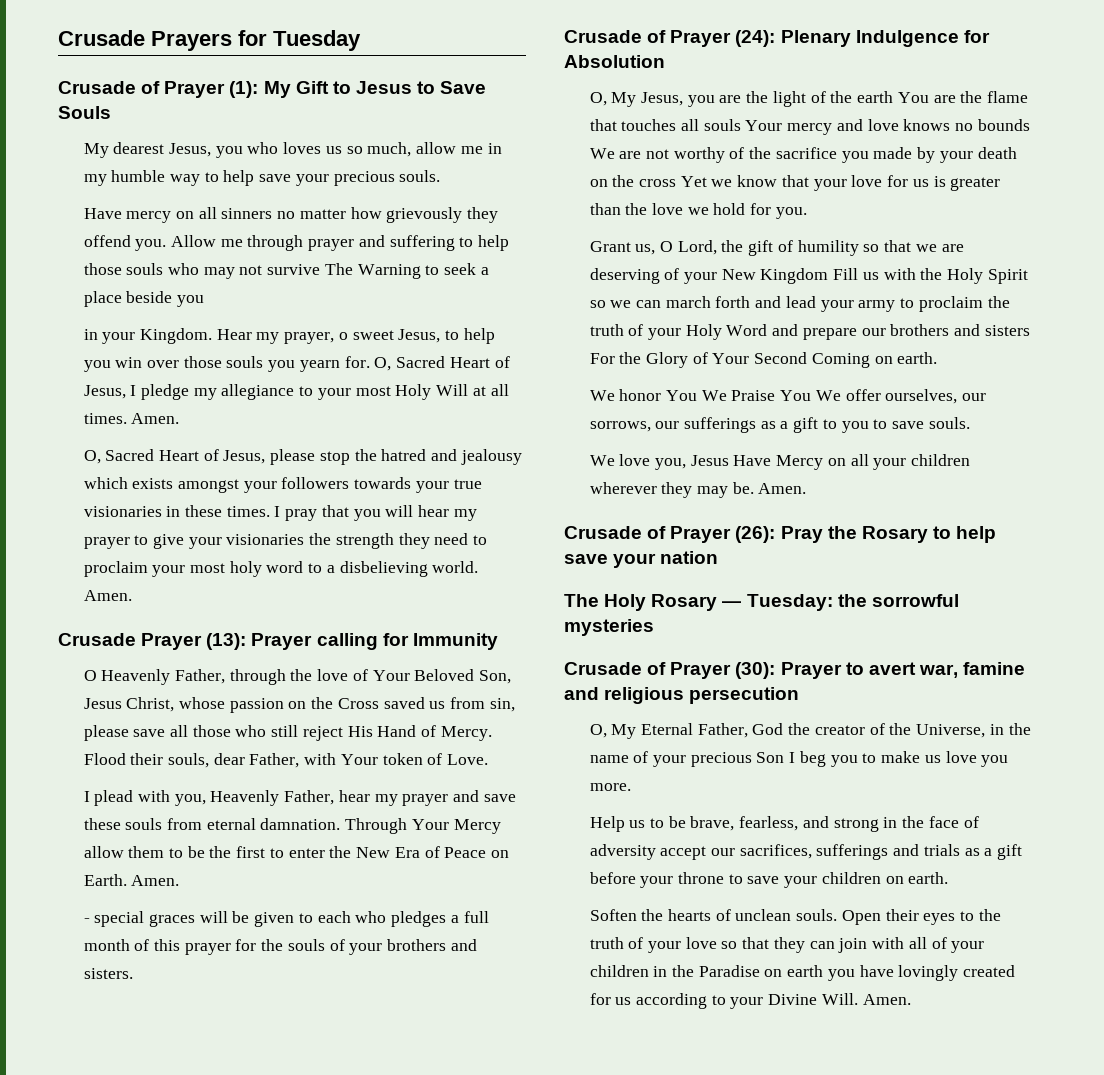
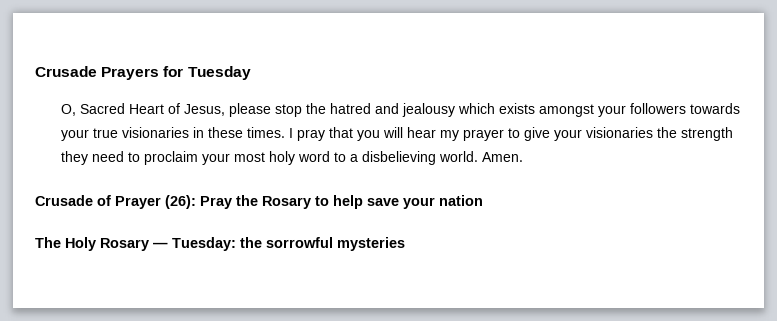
[58,81,487,98] [58,106,111,119] [83,142,502,158] [83,170,441,186] [83,207,499,223] [83,235,510,251] [83,263,489,279] [83,291,205,307] [83,328,495,344] [83,356,510,372] [83,384,509,400] [83,413,180,424] // Crusade of Prayer (1): My Gift to Jesus to Save Souls // My dearest Jesus, you who loves us so much, allow me in my humble way to help save your precious souls. // Have mercy on all sinners no matter how grievously they offend you. Allow me through prayer and suffering to help those souls who may not survive The Warning to seek a place beside you // in your Kingdom. Hear my prayer, o sweet Jesus, to help you win over those souls you yearn for. O, Sacred Heart of Jesus, I pledge my allegiance to your most Holy Will at all times. Amen. -> (251, 73) none
[58,633,498,650] [83,669,512,685] [83,697,515,713] [83,725,492,741] [83,753,489,768] [83,790,516,806] [83,818,501,834] [83,846,509,858] [83,874,180,886] [83,911,489,927] [83,939,477,955] [83,968,133,979] [564,30,990,47] [564,55,665,68] [589,91,1028,107] [589,119,1030,135] [589,147,1017,163] [589,175,1001,191] [589,203,807,219] [589,240,964,256] [589,268,1028,284] [589,296,1010,312] [589,324,1030,340] [589,352,938,368] [589,389,987,404] [589,417,970,433] [589,454,971,470] [589,482,807,498] // Crusade Prayer (13): Prayer calling for Immunity // O Heavenly Father, through the love of Your Beloved Son, Jesus Christ, whose passion on the Cross saved us from sin, please save all those who still reject His Hand of Mercy. Flood their souls, dear Father, with Your token of Love. // I plead with you, Heavenly Father, hear my prayer and save these souls from eternal damnation. Through Your Mercy allow them to be the first to enter the New Era of Peace on Earth. Amen. // - special graces will be given to each who pledges a full month of this prayer for the souls of your brothers and sisters. // Crusade of Prayer (24): Plenary Indulgence for Absolution // O, My Jesus, you are the light of the earth You are the flame that touches all souls Your mercy and love knows no bounds We are not worthy of the sacrifice you made by your death on the cross Yet we know that your love for us is greater than the love we hold for you. // Grant us, O Lord, the gift of humility so that we are deserving of your New Kingdom Fill us with the Holy Spirit so we can march forth and lead your army to proclaim the truth of your Holy Word and prepare our brothers and sisters For the Glory of Your Second Coming on earth. // We honor You We Praise You We offer ourselves, our sorrows, our sufferings as a gift to you to save souls. // We love you, Jesus Have Mercy on all your children wherever they may be. Amen. -> (524, 157) none
[564,662,1026,679] [564,687,800,704] [589,723,1031,739] [589,751,1009,767] [589,783,631,791] [589,816,979,832] [589,844,1023,860] [589,872,949,888] [589,909,1001,925] [589,937,985,953] [589,965,1016,981] [589,993,911,1009] // Crusade of Prayer (30): Prayer to avert war, famine and religious persecution // O, My Eternal Father, God the creator of the Universe, in the name of your precious Son I beg you to make us love you more. // Help us to be brave, fearless, and strong in the face of adversity accept our sacrifices, sufferings and trials as a gift before your throne to save your children on earth. // Soften the hearts of unclean souls. Open their eyes to the truth of your love so that they can join with all of your children in the Paradise on earth you have lovingly created for us according to your Divine Will. Amen. -> (405, 244) none

